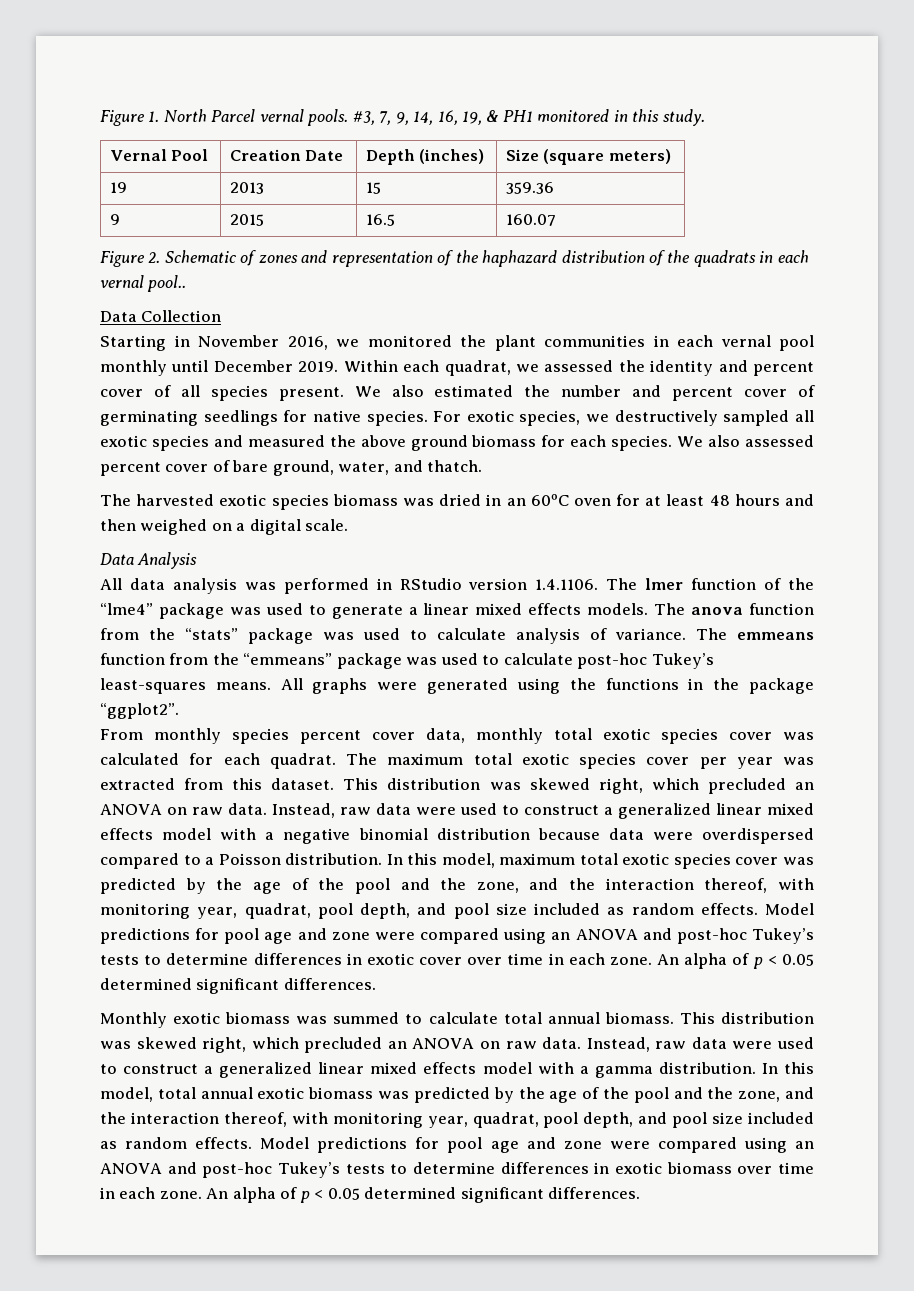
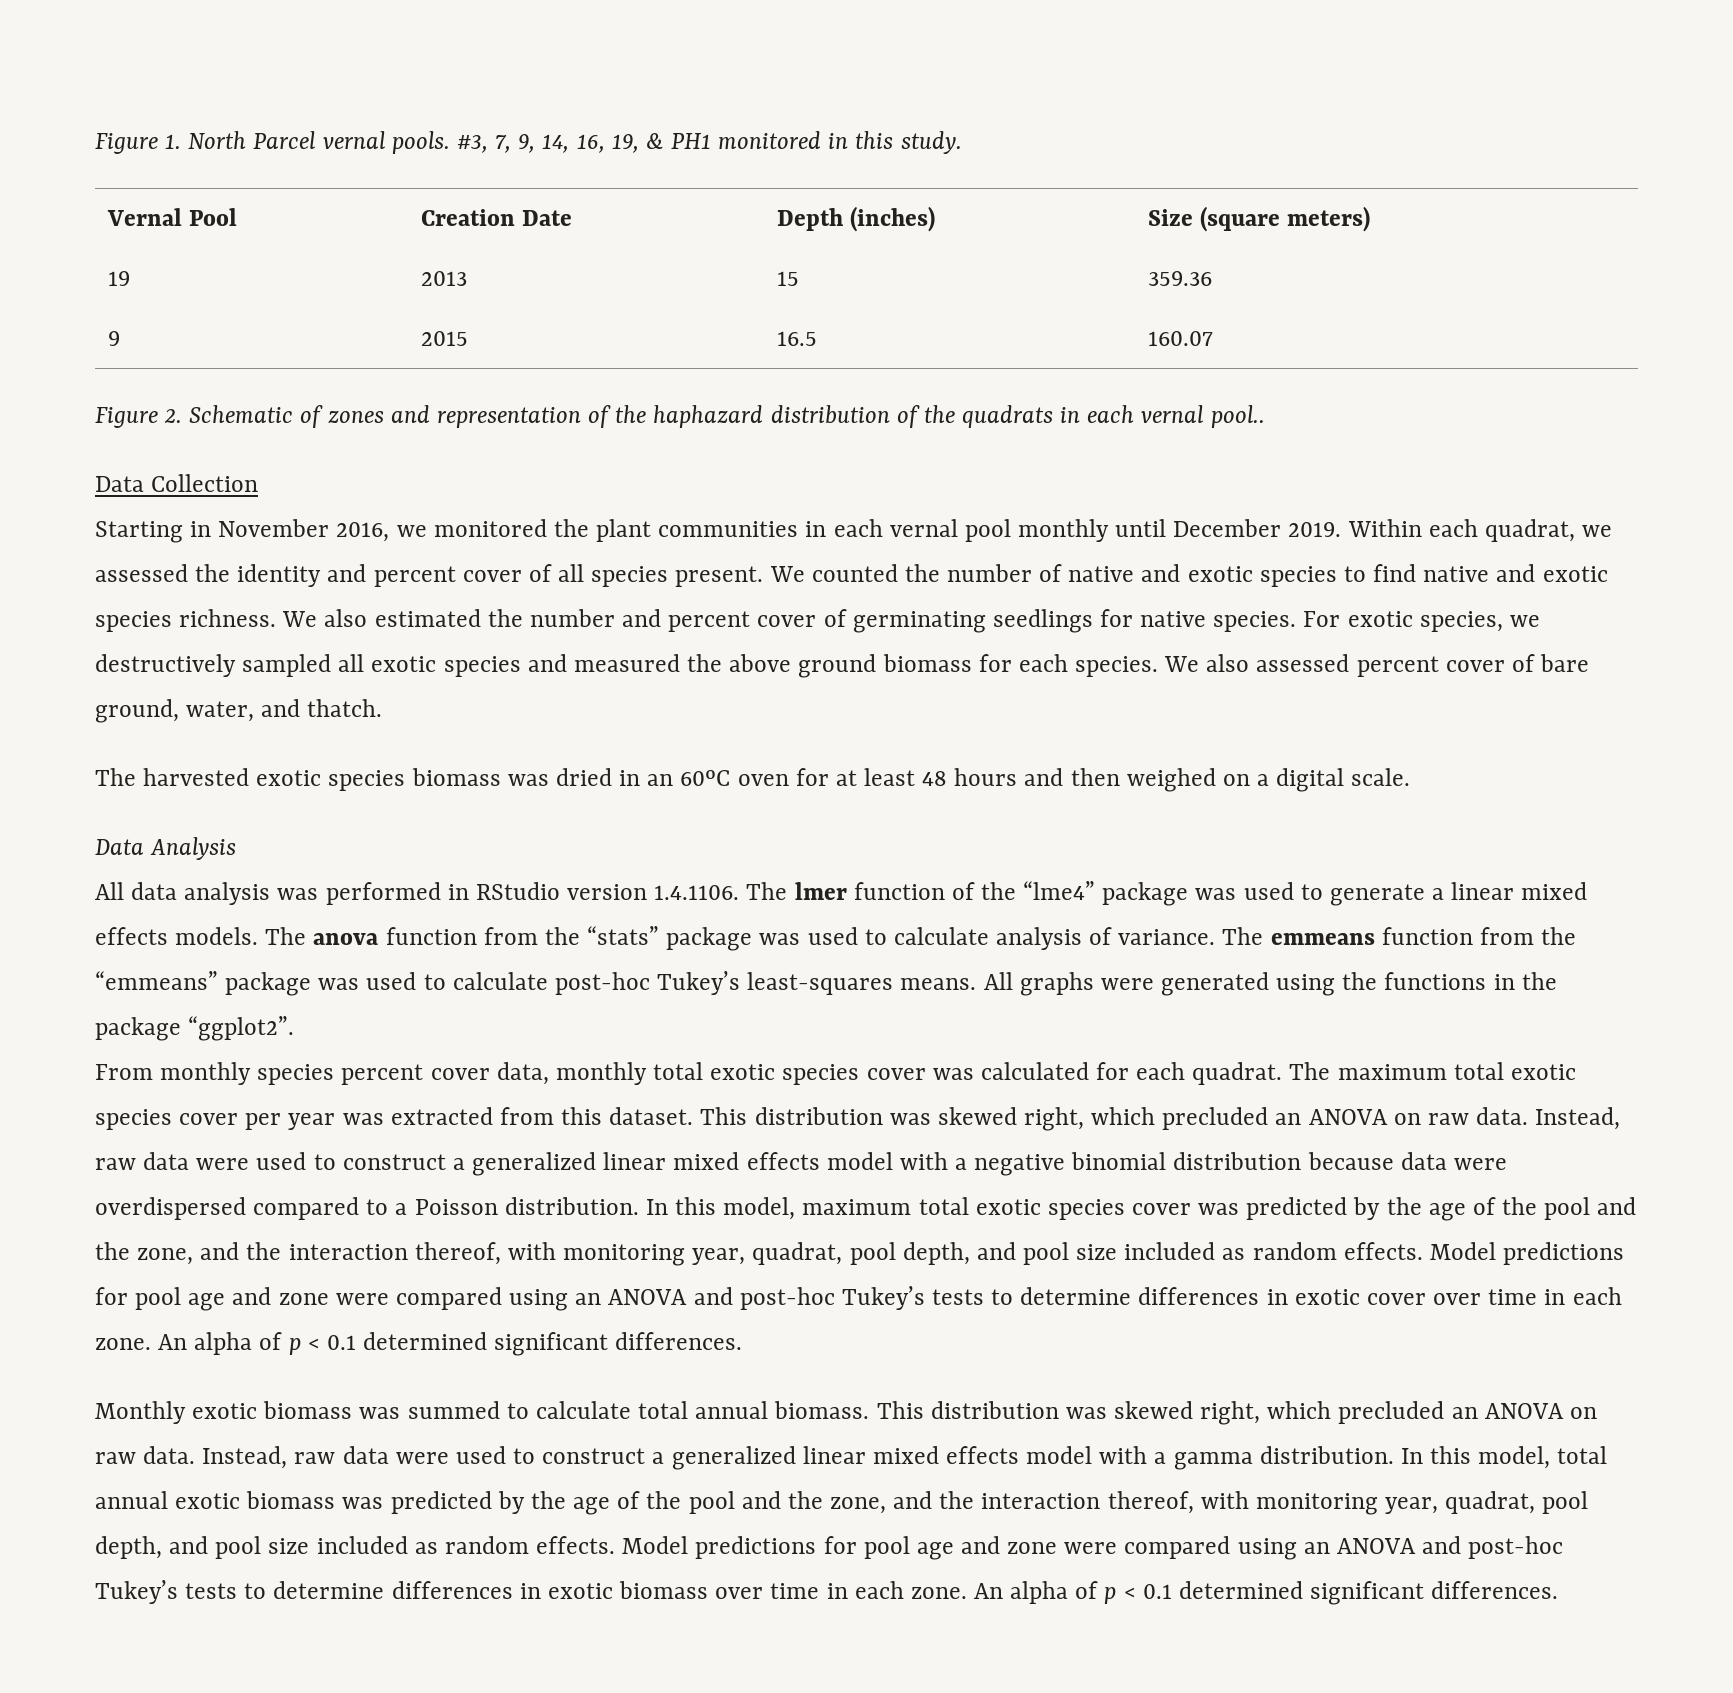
(381, 391) none -> [811,564,1608,587] [95,609,318,632] counted the number of native and exotic species to find native and exotic species richness. We
[781,954,814,966] 0.05 -> [326,1335,356,1350] 0.1
[327,1188,360,1200] 0.05 -> [1142,1584,1172,1599] 0.1

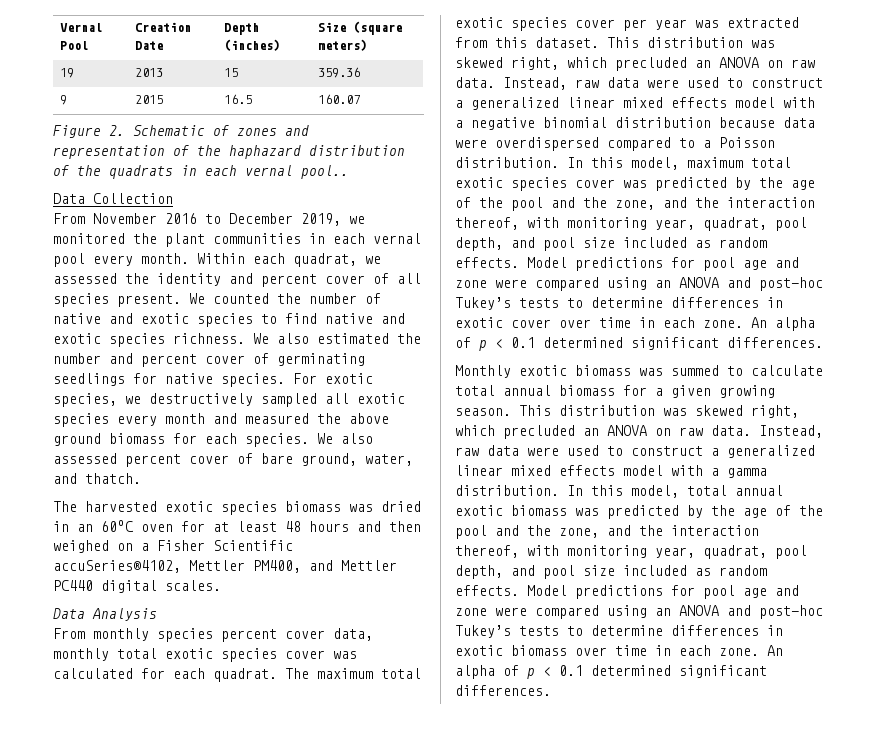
[95,131,962,154] Figure 1. North Parcel vernal pools. #3, 7, 9, 14, 16, 19, & PH1 monitored in this study. // -> (60, 27) none
[95,519,390,543] Starting in November 2016, -> [53,213,341,226] From November 2016 to December 2019,
[1018,519,1342,542] monthly until December 2019. -> [93,253,189,266] every month.
(521, 666) none -> [117,413,205,426] every month
[1276,768,1411,792] [95,837,237,860] [95,881,1588,906] [95,926,1577,951] [95,971,1557,996] [95,1016,295,1041] digital scale. // Data Analysis // All data analysis was performed in RStudio version 1.4.1106. The lmer function of the “lme4” package was used to generate a linear mixed effects models. The anova function from the “stats” package was used to calculate analysis of variance. The emmeans function from the “emmeans” package was used to calculate post-hoc Tukey’s least-squares means. All graphs were generated using the functions in the package “ggplot2”. -> [157,540,293,551] [53,560,397,573] [53,580,221,593] [53,608,157,621] Fisher Scientific accuSeries®4102, Mettler PM400, and Mettler PC440 digital scales. // Data Analysis
[774,1401,870,1419] biomass. -> [559,385,775,398] [455,408,511,416] biomass for a given growing season.

